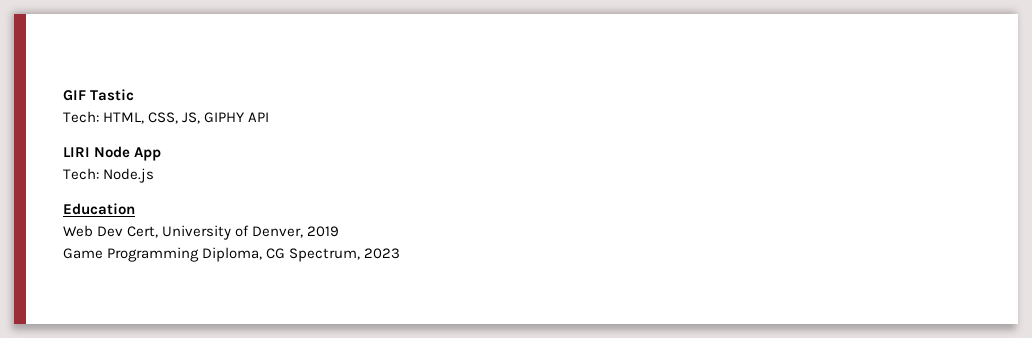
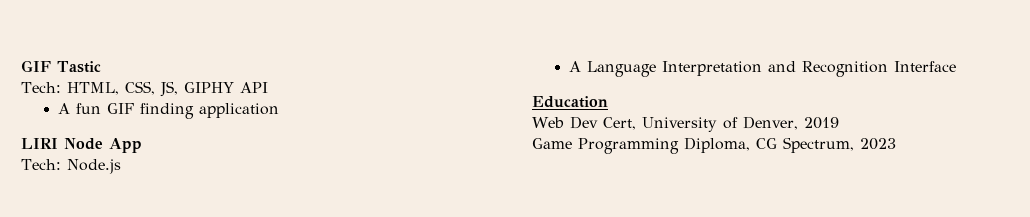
(270, 117) none -> [58,103,280,119] // A fun GIF finding application
(155, 175) none -> [569,61,957,77] // A Language Interpretation and Recognition Interface

